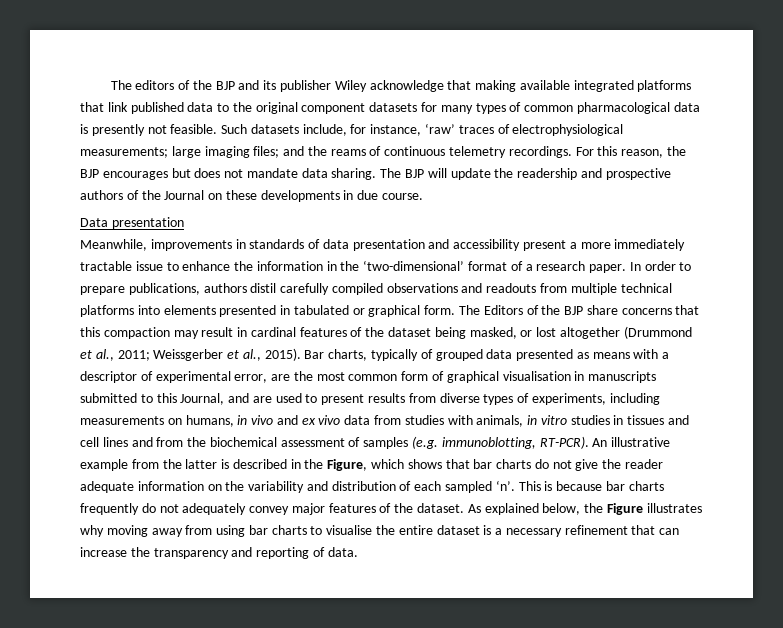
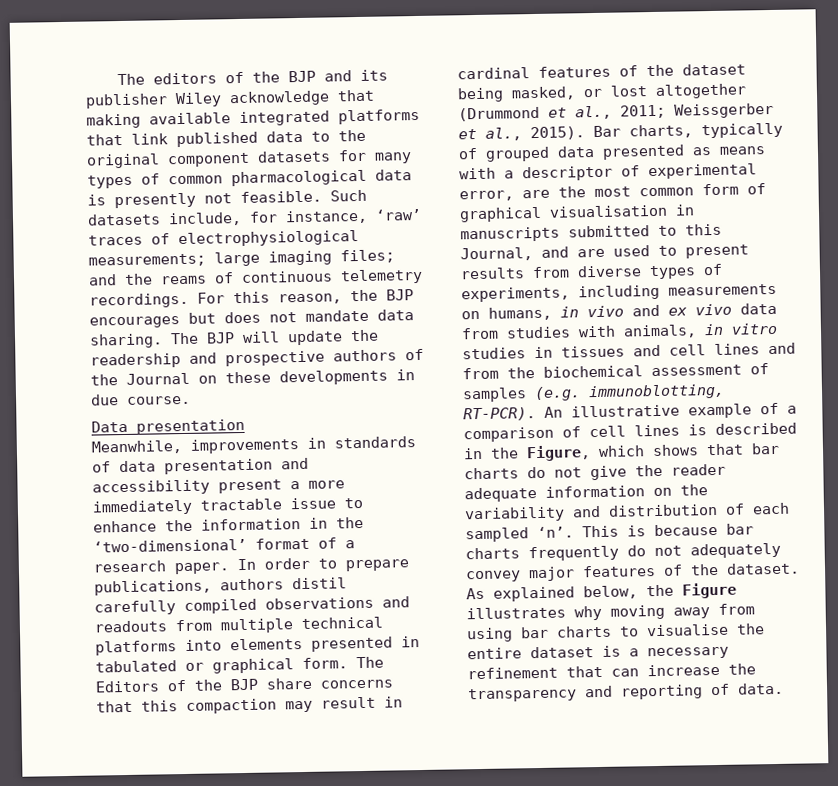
[131,459,218,469] from the latter -> [760,402,797,415] [463,424,680,443] of a comparison of cell lines

